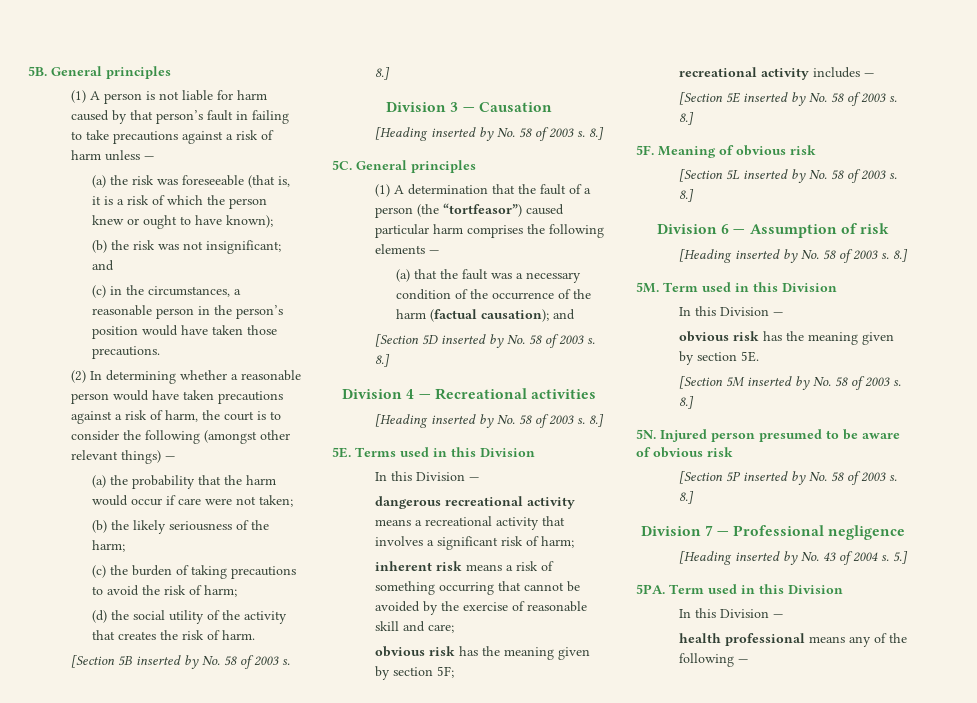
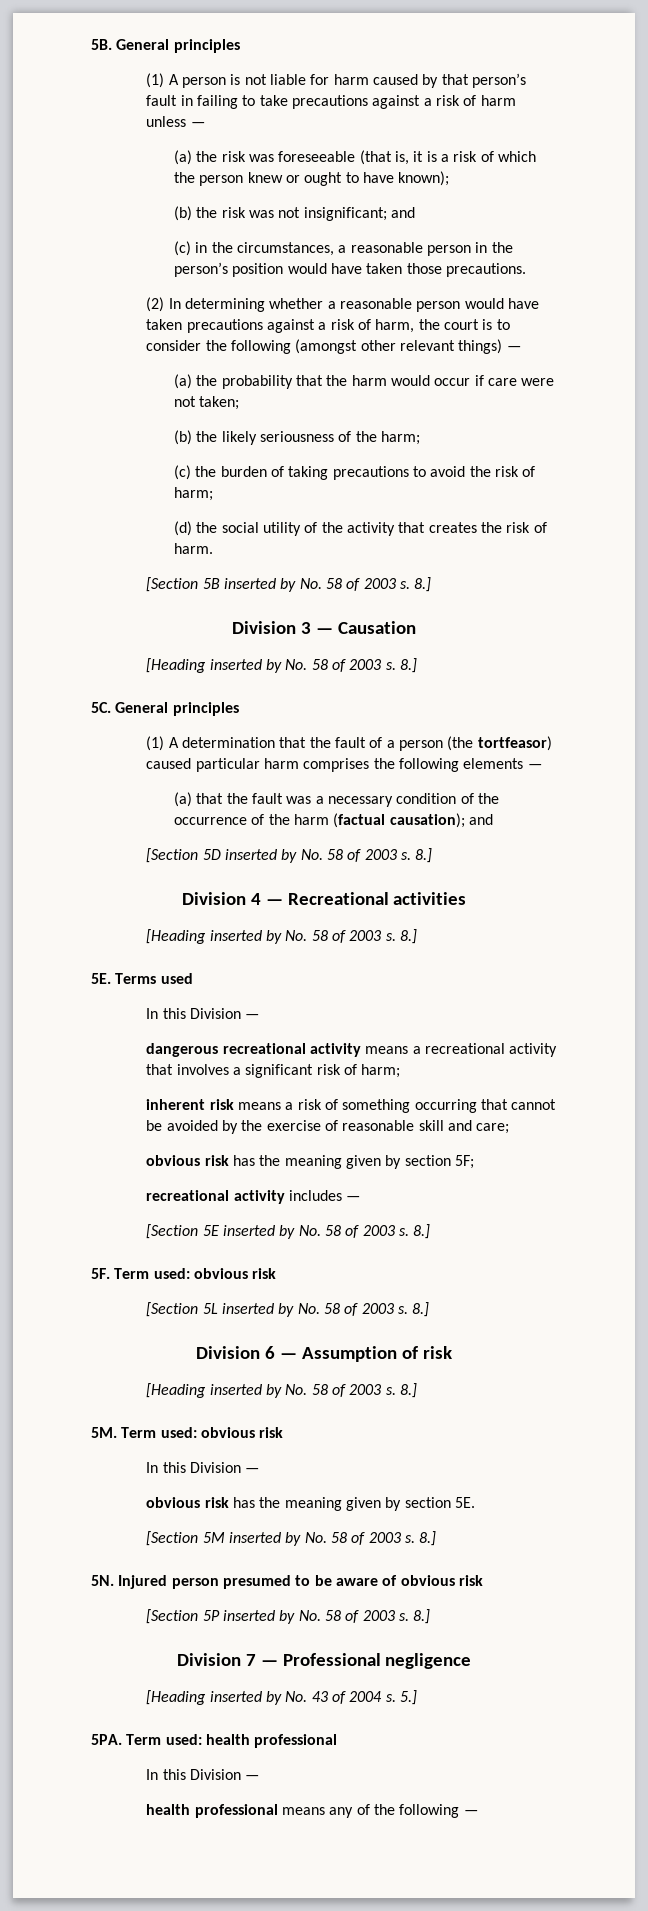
[442,203,522,217] “tortfeasor”) -> [477,736,552,751] tortfeasor)
[433,447,535,457] in this Division -> (193, 978) none
[658,145,734,158] Meaning of -> [114,1268,190,1279] Term used:
[702,282,837,292] used in this Division -> [160,1427,284,1438] used: obvious risk
[708,584,843,594] used in this Division -> [165,1734,338,1748] used: health professional

